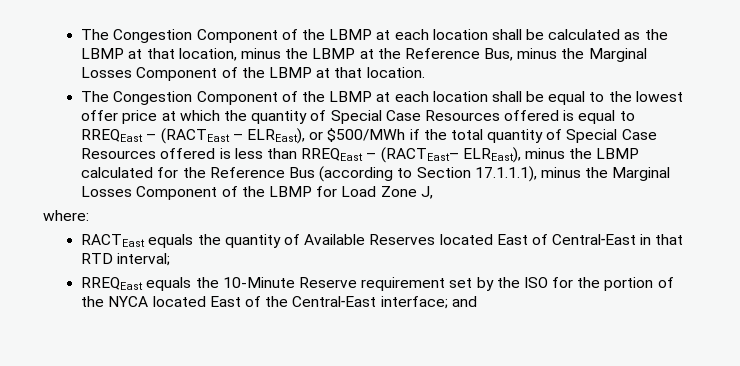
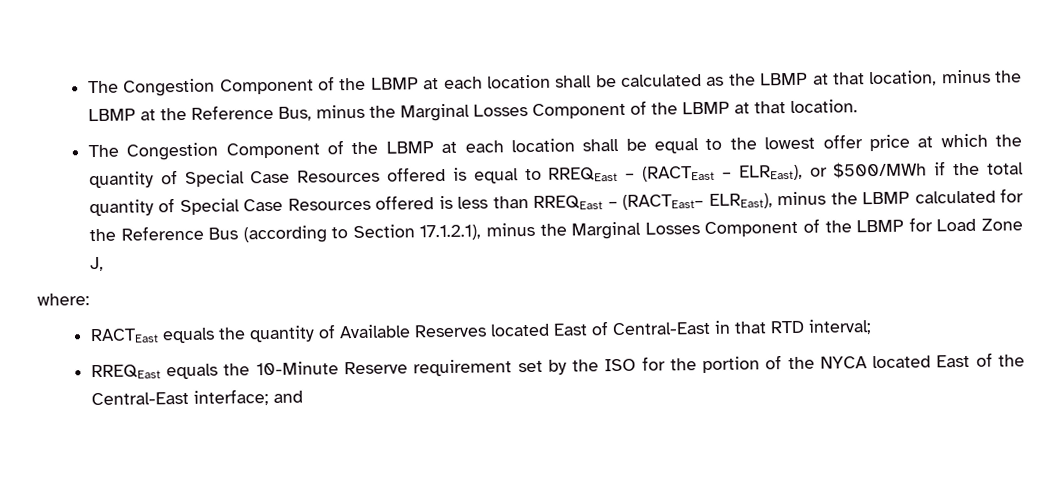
[474,166,537,182] 17.1.1.1), -> [419,224,482,241] 17.1.2.1),

